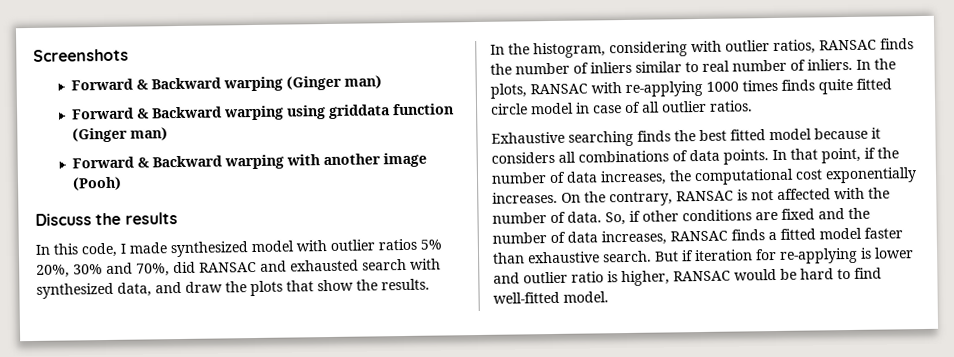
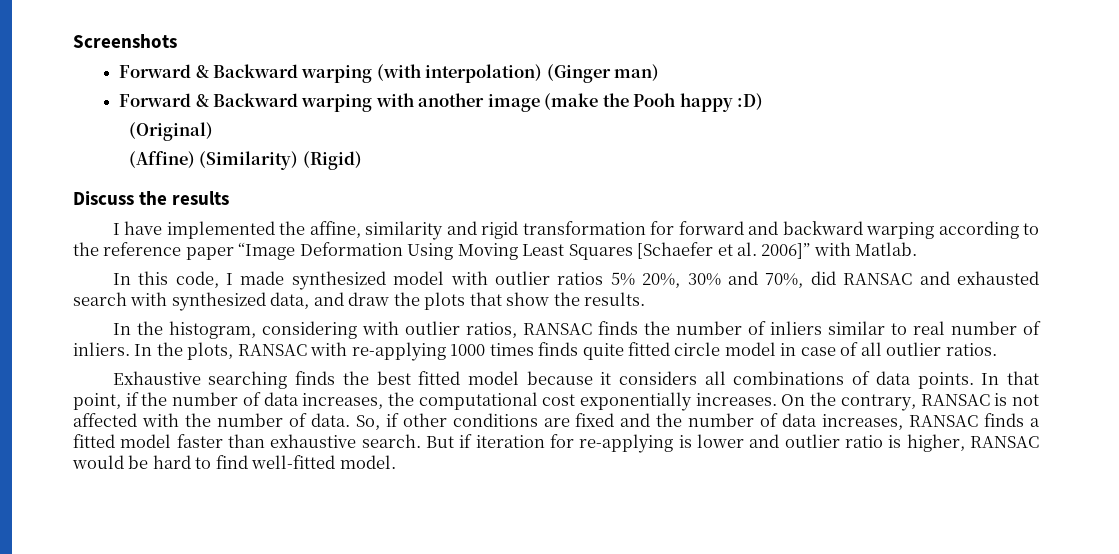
[285,75,382,91] [71,103,454,121] (Ginger man) // Forward & Backward warping using griddata function -> [376,64,543,83] (with interpolation)
[71,176,122,191] [35,212,178,226] (Pooh) // Discuss the results -> [544,93,764,112] [128,122,213,141] [128,151,362,170] [73,191,230,205] [112,221,1040,240] [73,242,918,260] (make the Pooh happy :D) // (Original) // (Affine) (Similarity) (Rigid) // Discuss the results // I have implemented the affine, similarity and rigid transformation for forward and backward warping according to the reference paper “Image Deformation Using Moving Least Squares [Schaefer et al. 2006]” with Matlab.

